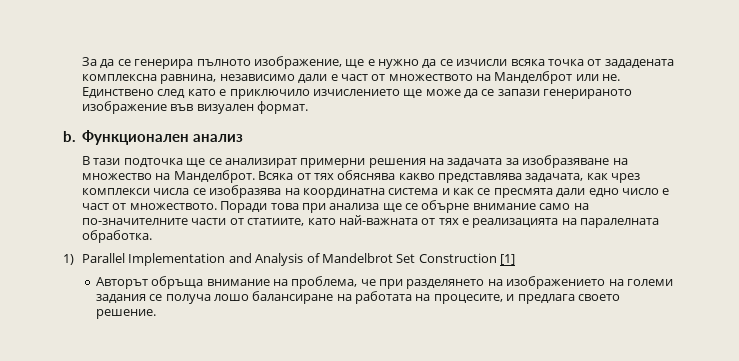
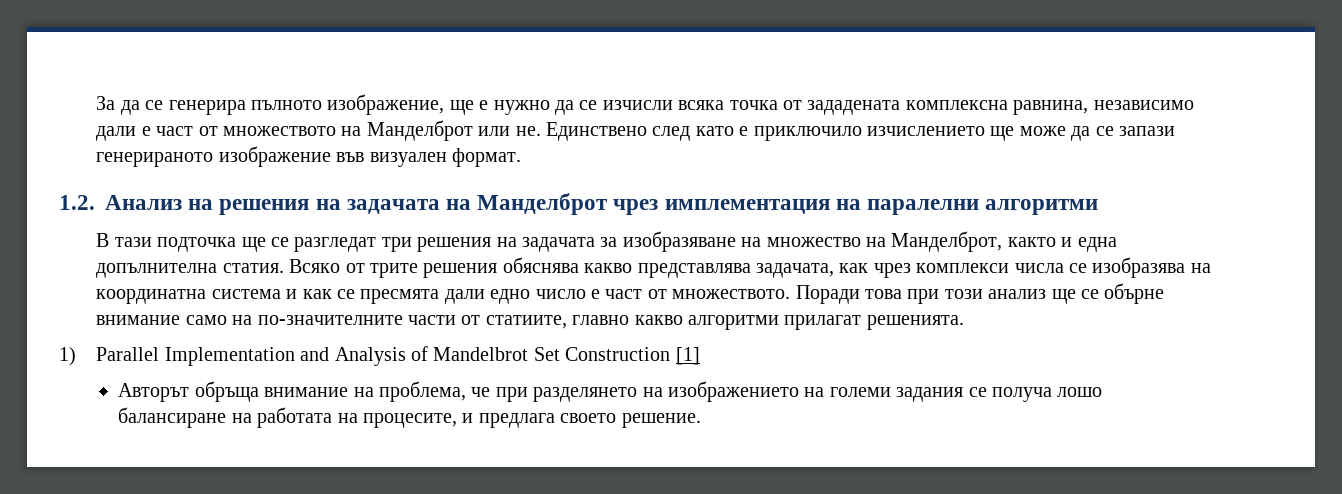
[63,130,244,145] b. Функционален анализ -> [59,193,1099,215] 1.2. Анализ на решения на задачата на Манделброт чрез имплементация на паралелни алгоритми
[224,158,366,168] анализират примерни -> [294,237,412,252] разгледат три
[173,170,334,183] Манделброт. Всяка от тях -> [891,231,1117,252] [96,259,498,278] Манделброт, както и една допълнителна статия. Всяко от трите решения
[329,203,380,210] анализа -> [944,289,1047,299] този анализ
[307,215,660,228] [82,230,153,243] като най-важната от тях е реализацията на паралелната обработка. -> [572,315,964,330] главно какво алгоритми прилагат решенията.

